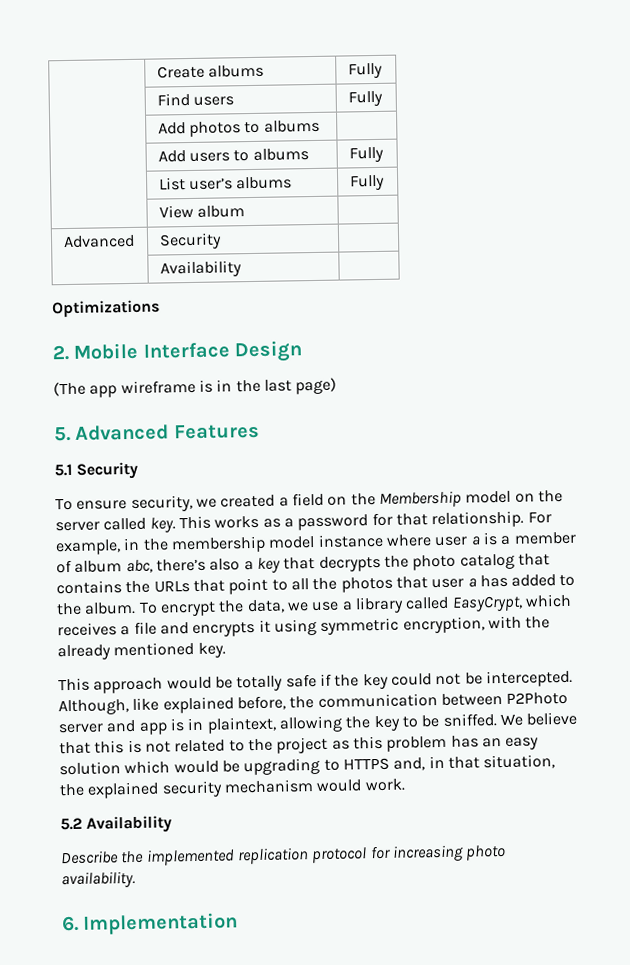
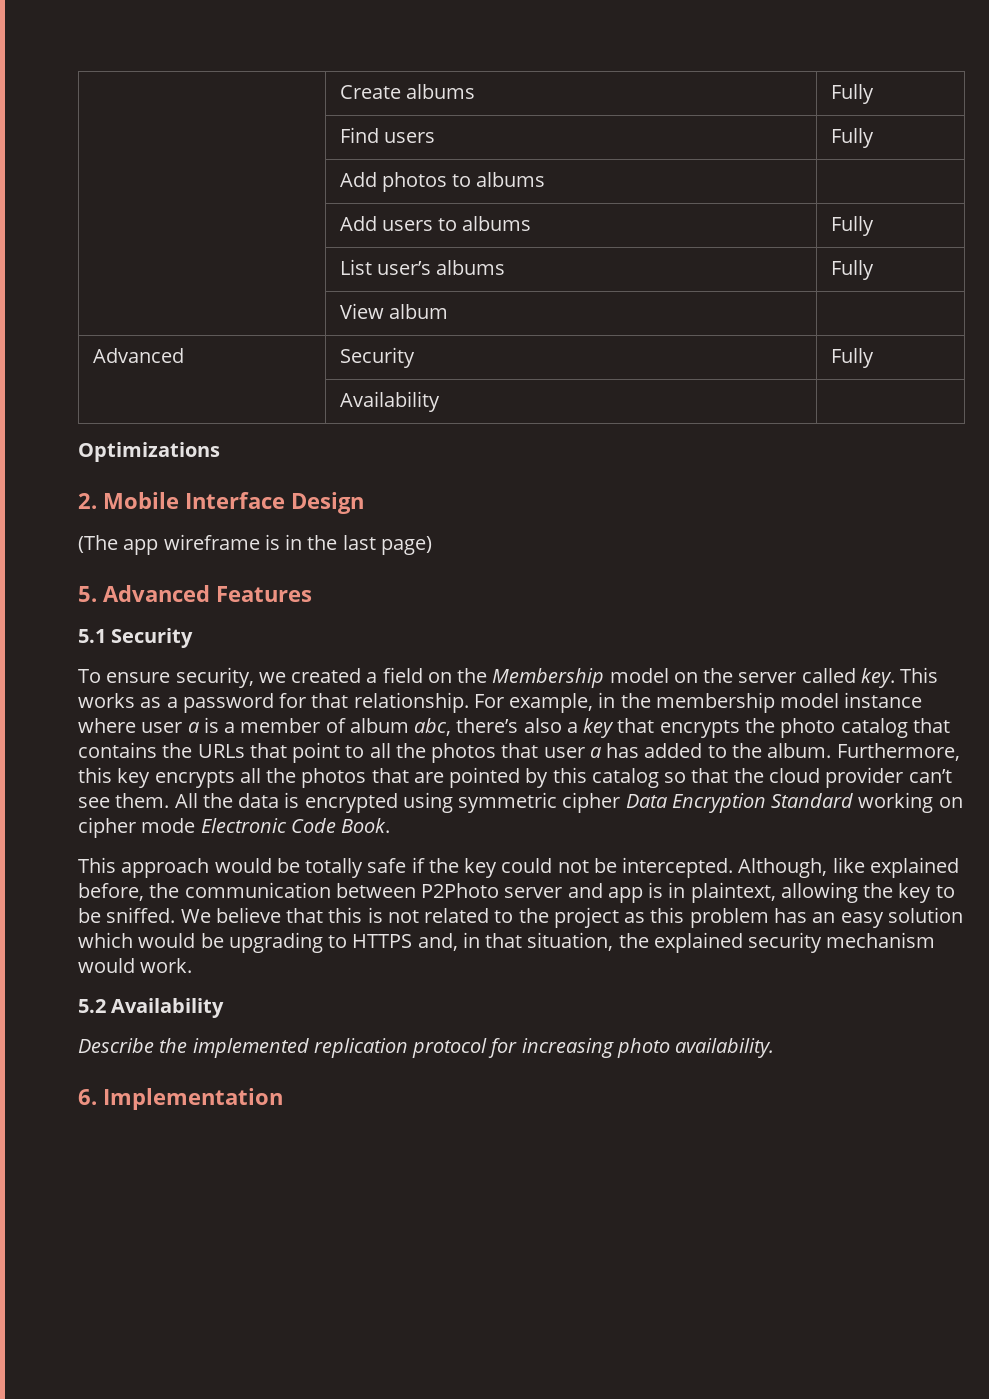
(222, 241) none -> [830,348,874,368] Fully
[318,555,381,572] decrypts -> [659,720,740,738] encrypts
[138,593,572,617] [57,615,551,638] [57,641,226,661] To encrypt the data, we use a library called EasyCrypt, which receives a file and encrypts it using symmetric encryption, with the already mentioned key. -> [836,743,960,761] [78,767,952,788] [78,792,963,813] [78,817,391,838] Furthermore, this key encrypts all the photos that are pointed by this catalog so that the cloud provider can’t see them. All the data is encrypted using symmetric cipher Data Encryption Standard working on cipher mode Electronic Code Book.

